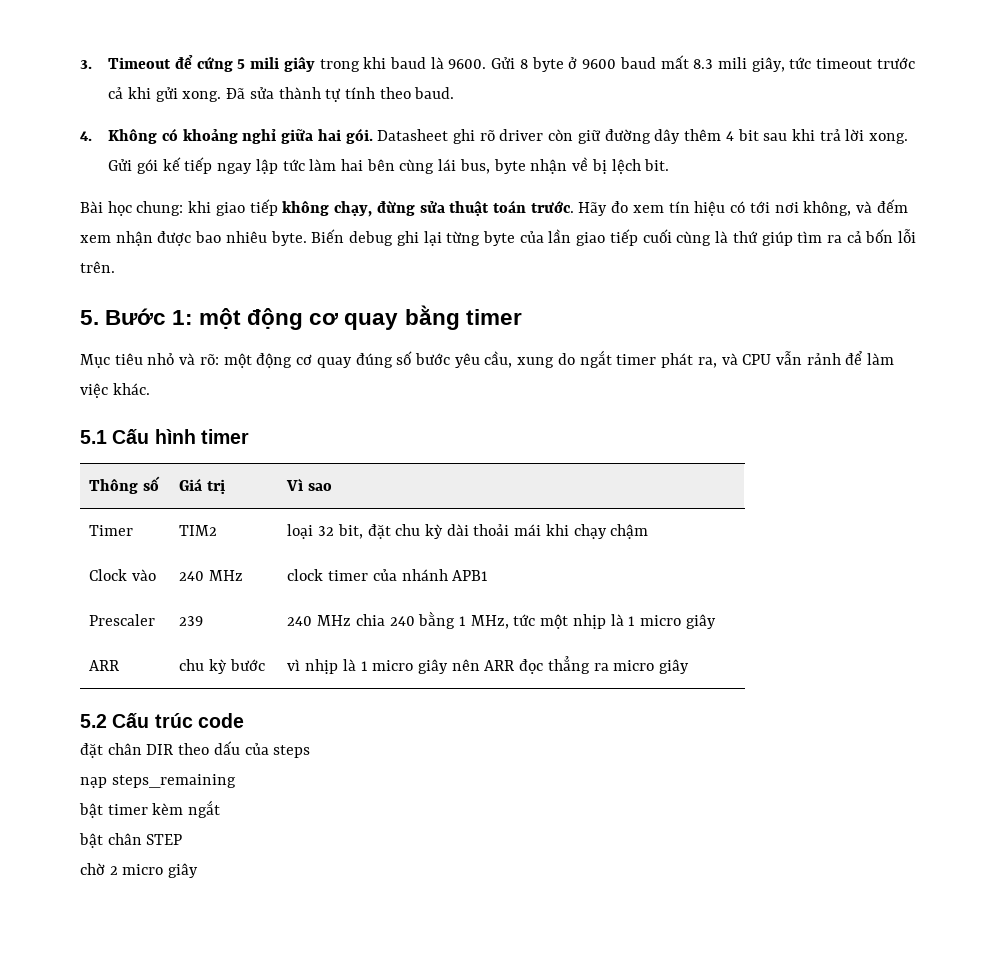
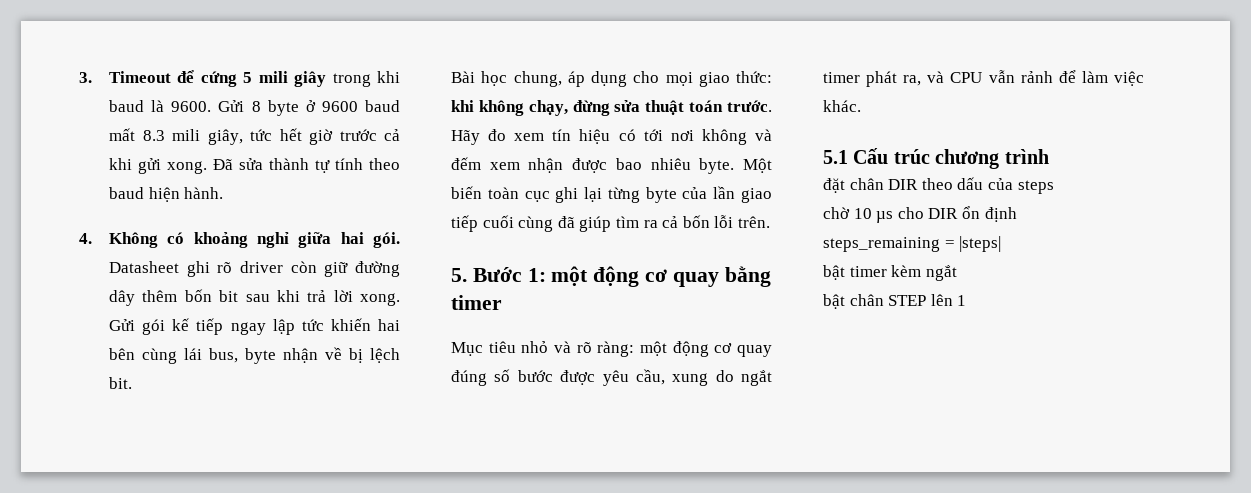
[816,58,873,69] timeout -> [279,128,334,145] hết giờ
[414,87,455,99] baud. -> [109,187,224,202] baud hiện hành.
[725,131,734,141] 4 -> [184,289,212,302] bốn
[309,159,337,171] làm -> [330,318,371,331] khiến
[136,199,278,216] chung: khi giao tiếp -> [513,71,772,87] [451,100,474,112] chung, áp dụng cho mọi giao thức: khi
[803,201,852,216] không, -> [701,129,747,145] không
[311,229,394,246] Biến debug -> [743,158,772,173] [451,186,550,202] Một biến toàn cục
[715,231,758,243] là thứ -> [557,216,575,228] đã
[199,354,219,365] rõ: -> [576,341,635,357] rõ ràng:
(450, 359) none -> [560,370,596,385] được
[154,429,249,444] [89,476,161,494] [179,478,226,494] [286,478,333,491] [89,525,134,536] [179,525,218,536] [287,524,649,539] [89,569,157,581] [179,570,244,581] [287,569,489,581] [89,614,156,626] [179,616,204,626] [287,611,716,629] [89,660,120,671] [179,659,265,674] [287,656,690,674] [80,713,244,728] hình timer // Thông số | Giá trị | Vì sao // Timer | TIM2 | loại 32 bit, đặt chu kỳ dài thoải mái khi chạy chậm // Clock vào | 240 MHz | clock timer của nhánh APB1 // Prescaler | 239 | 240 MHz chia 240 bằng 1 MHz, tức một nhịp là 1 micro giây // ARR | chu kỳ bước | vì nhịp là 1 micro giây nên ARR đọc thẳng ra micro giây // 5.2 Cấu trúc code -> [893,149,1049,169] trúc chương trình
[80,777,107,788] nạp -> [823,206,1017,223] chờ 10 µs cho DIR ổn định //
(236, 781) none -> [944,236,1002,252] = |steps|
[80,863,199,878] // chờ 2 micro giây -> [930,294,967,306] lên 1

